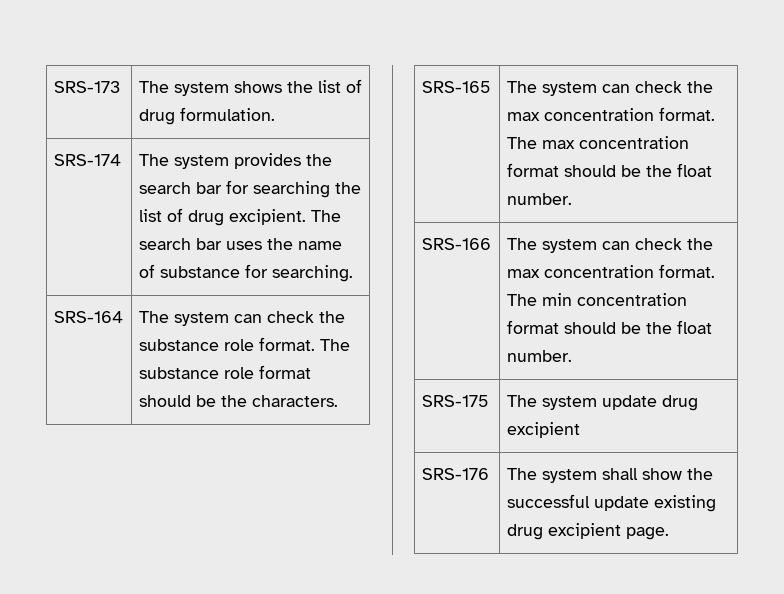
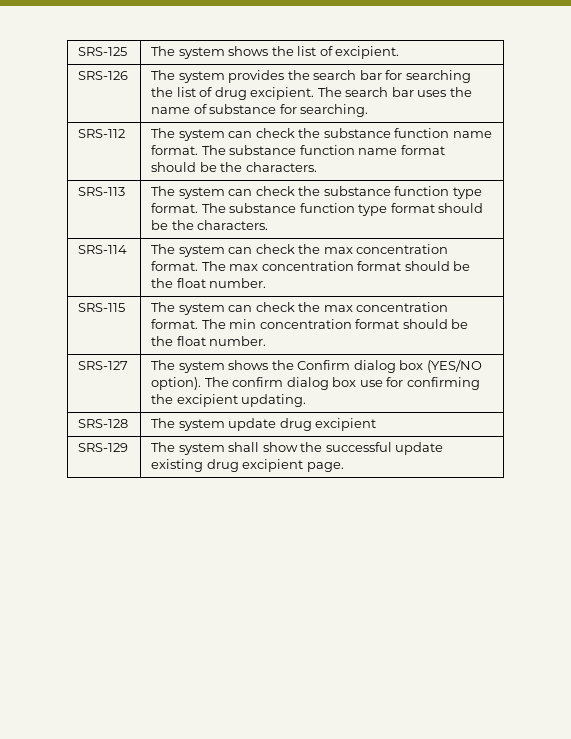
[53,81,120,93] SRS-173 -> [78,47,128,56] SRS-125
[138,107,275,125] [53,154,121,166] drug formulation. // SRS-174 -> [335,46,400,59] [78,71,129,80] excipient. // SRS-126
[53,311,123,323] [138,311,345,326] [138,337,350,351] [138,365,311,379] [138,395,338,407] [421,81,491,93] SRS-164 | The system can check the substance role format. The substance role format should be the characters. // SRS-165 -> [78,129,126,138] [151,128,492,141] [151,145,445,155] [151,162,317,172] [78,187,126,196] [151,186,482,199] [151,203,484,216] [151,220,269,230] [78,245,128,254] SRS-112 | The system can check the substance function name format. The substance function name format should be the characters. // SRS-113 | The system can check the substance function type format. The substance function type format should be the characters. // SRS-114
[421,238,491,250] SRS-166 -> [78,303,126,312] SRS-115
[421,395,489,407] SRS-175 -> [78,361,129,370] [151,359,482,373] [151,377,480,390] [151,394,307,407] [78,419,129,428] SRS-127 | The system shows the Confirm dialog box (YES/NO option). The confirm dialog box use for confirming the excipient updating. // SRS-128
[421,468,489,480] SRS-176 -> [78,443,129,452] SRS-129

